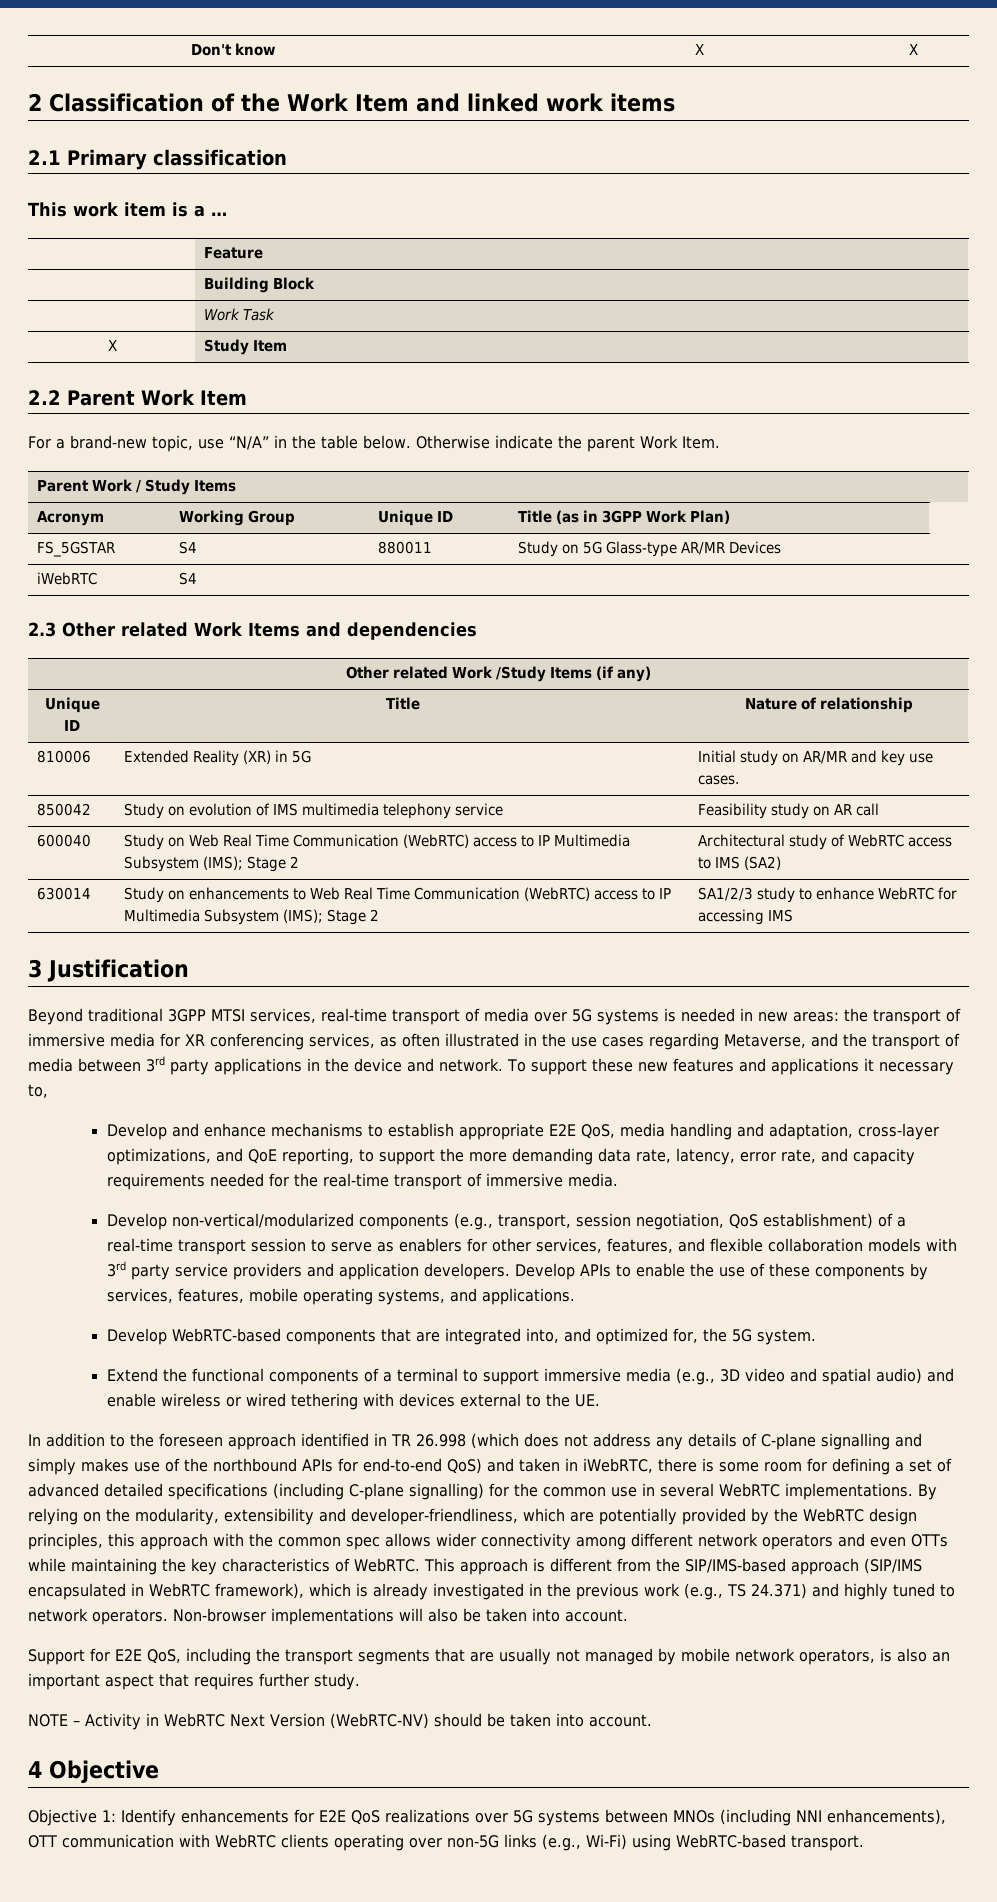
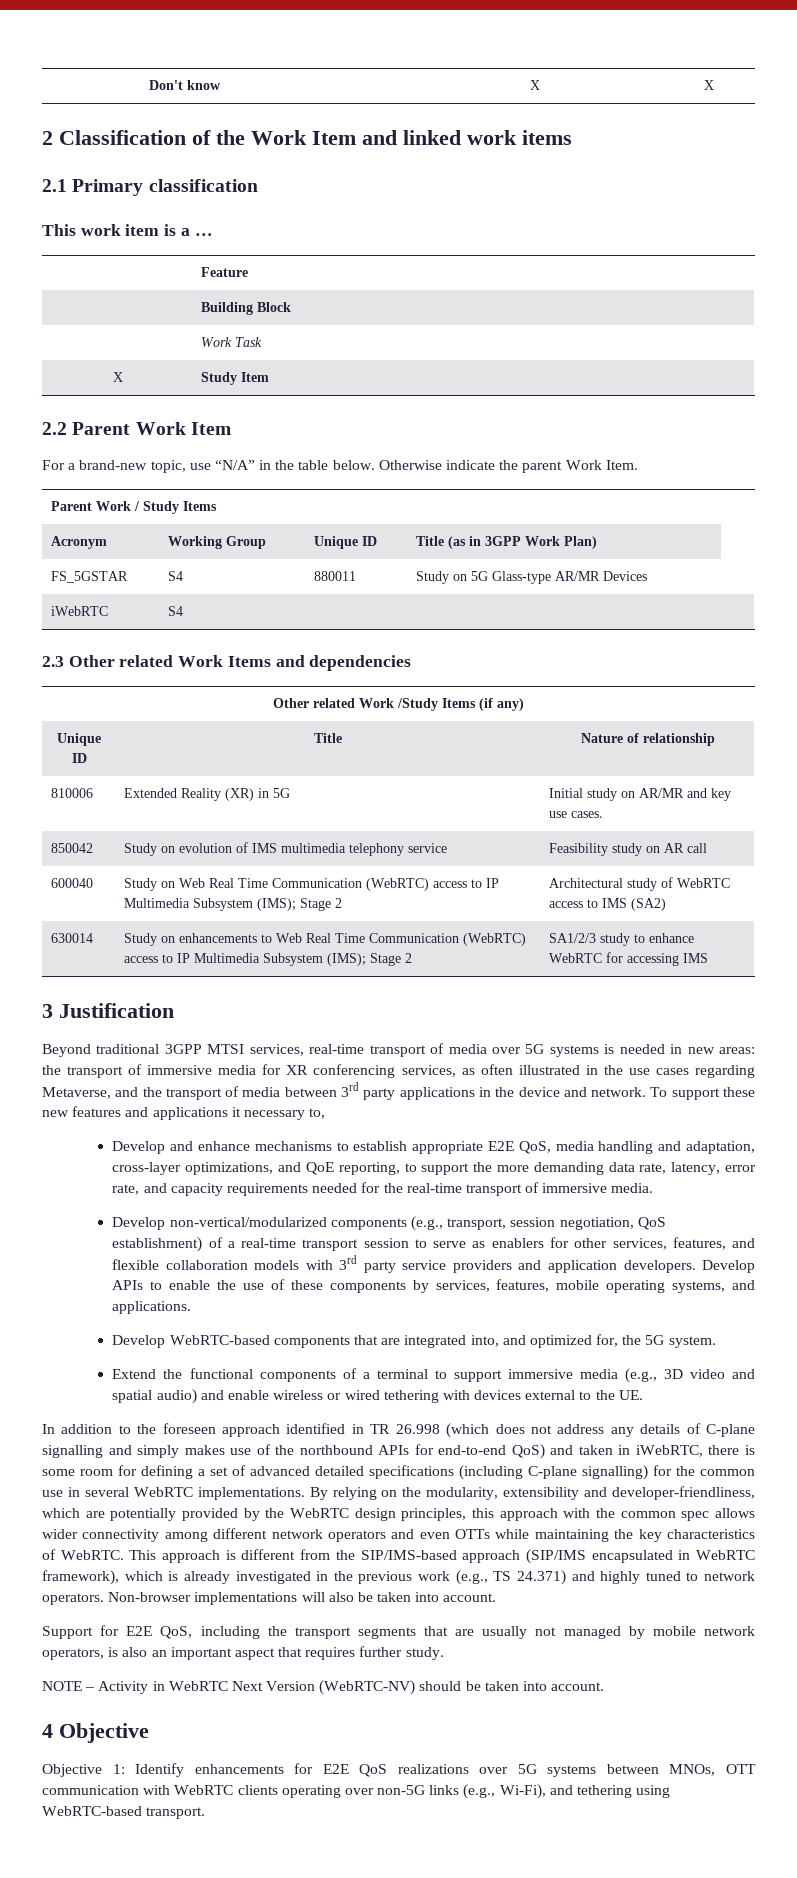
[673,1809,946,1826] MNOs (including NNI enhancements), -> [669,1764,716,1776] MNOs,
[585,1834,627,1850] Wi-Fi) -> [499,1784,633,1799] Wi-Fi), and tethering

